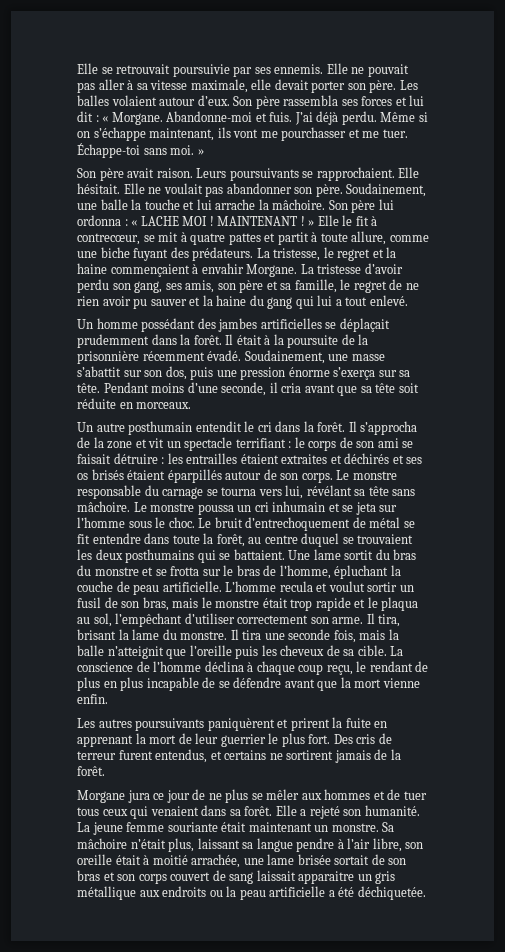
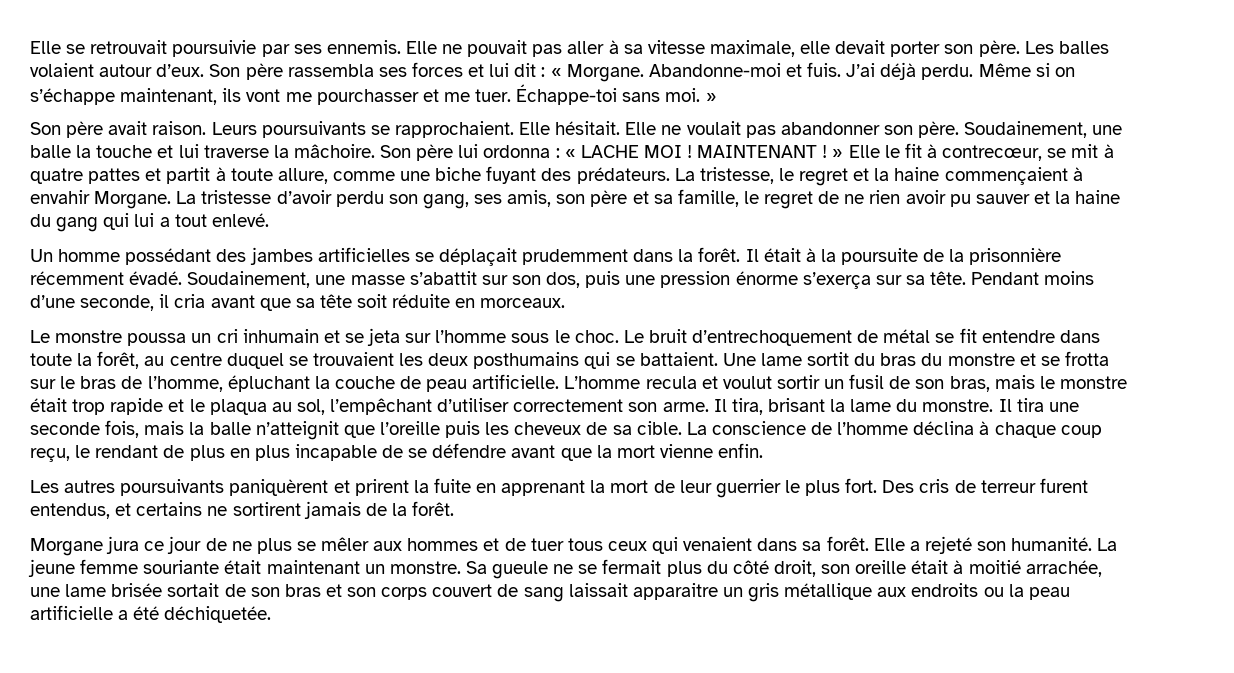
[215,199,256,210] arrache -> [203,145,269,158] traverse
[77,421,418,435] [77,437,414,451] [77,453,423,464] [77,469,397,483] [77,485,416,499] [77,501,130,512] Un autre posthumain entendit le cri dans la forêt. Il s’approcha de la zone et vit un spectacle terrifiant : le corps de son ami se faisait détruire : les entrailles étaient extraites et déchirés et ses os brisés étaient éparpillés autour de son corps. Le monstre responsable du carnage se tourna vers lui, révélant sa tête sans mâchoire. -> (566, 303) none
[77,838,402,852] mâchoire n’était plus, laissant sa langue pendre à l’air libre, -> [492,559,816,579] gueule ne se fermait plus du côté droit,

